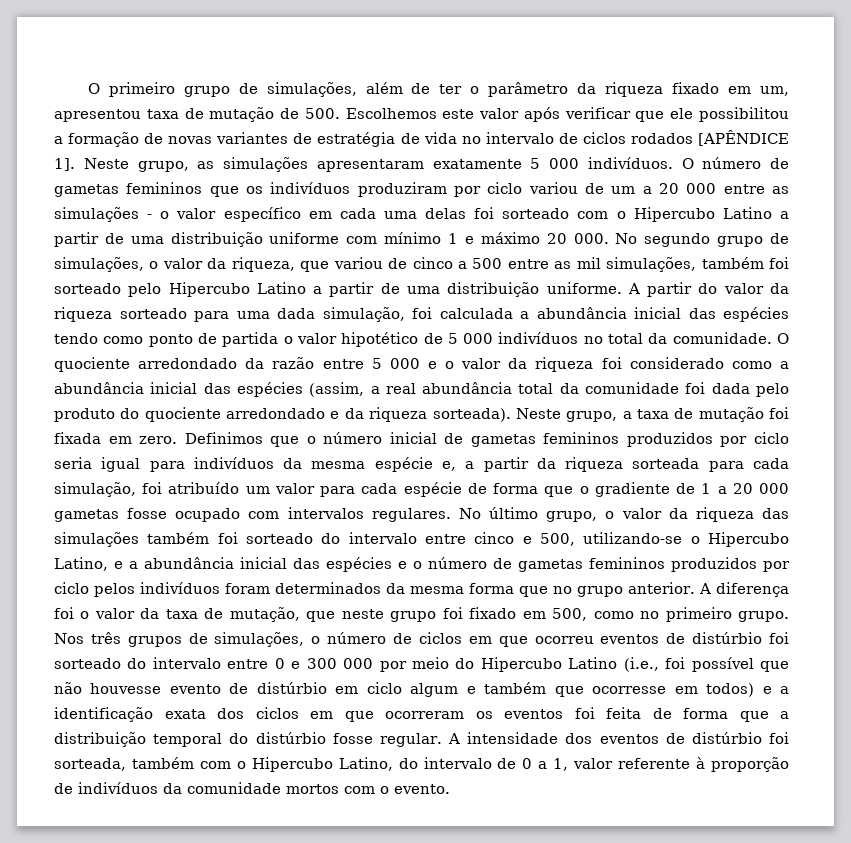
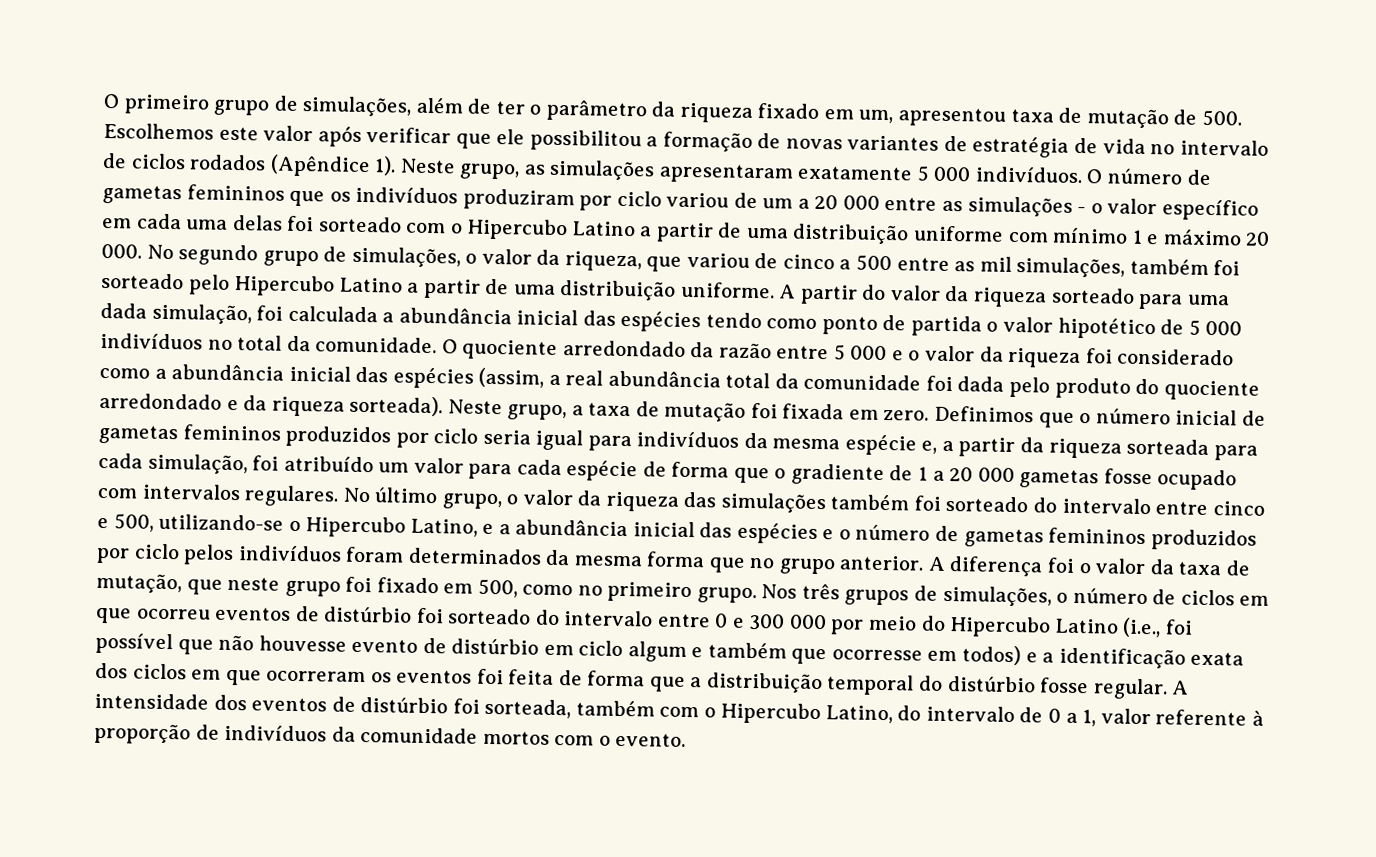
[697,130,789,146] [54,158,75,171] [APÊNDICE 1]. -> [269,154,397,178] (Apêndice 1).

